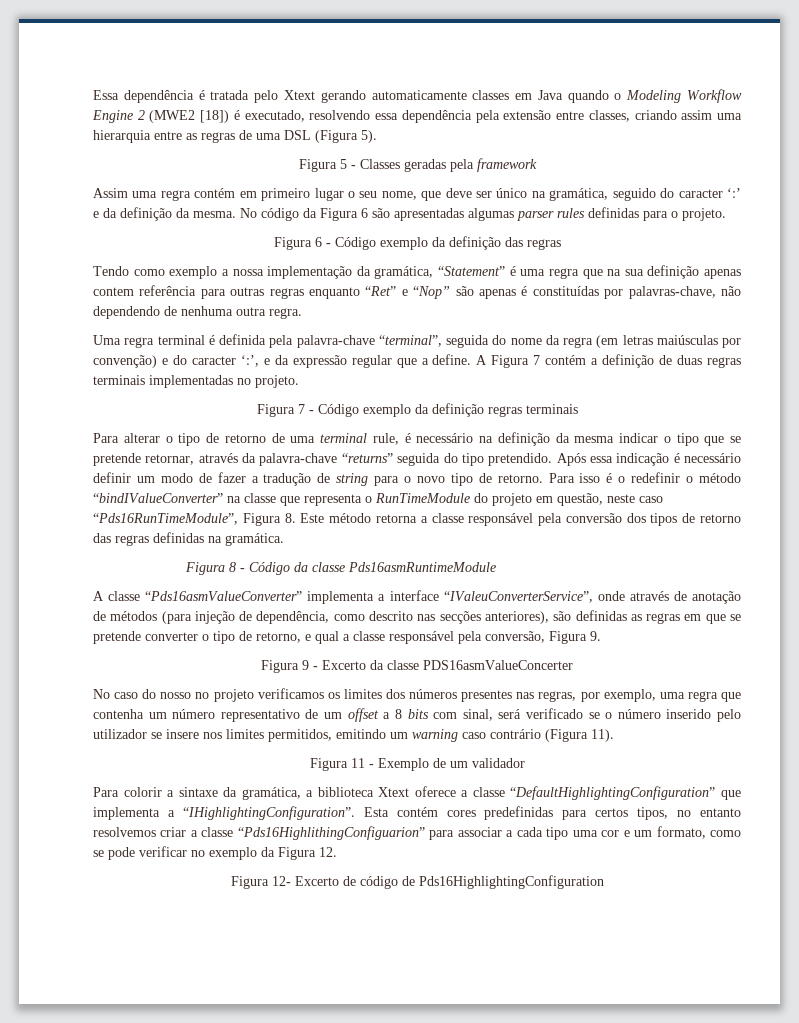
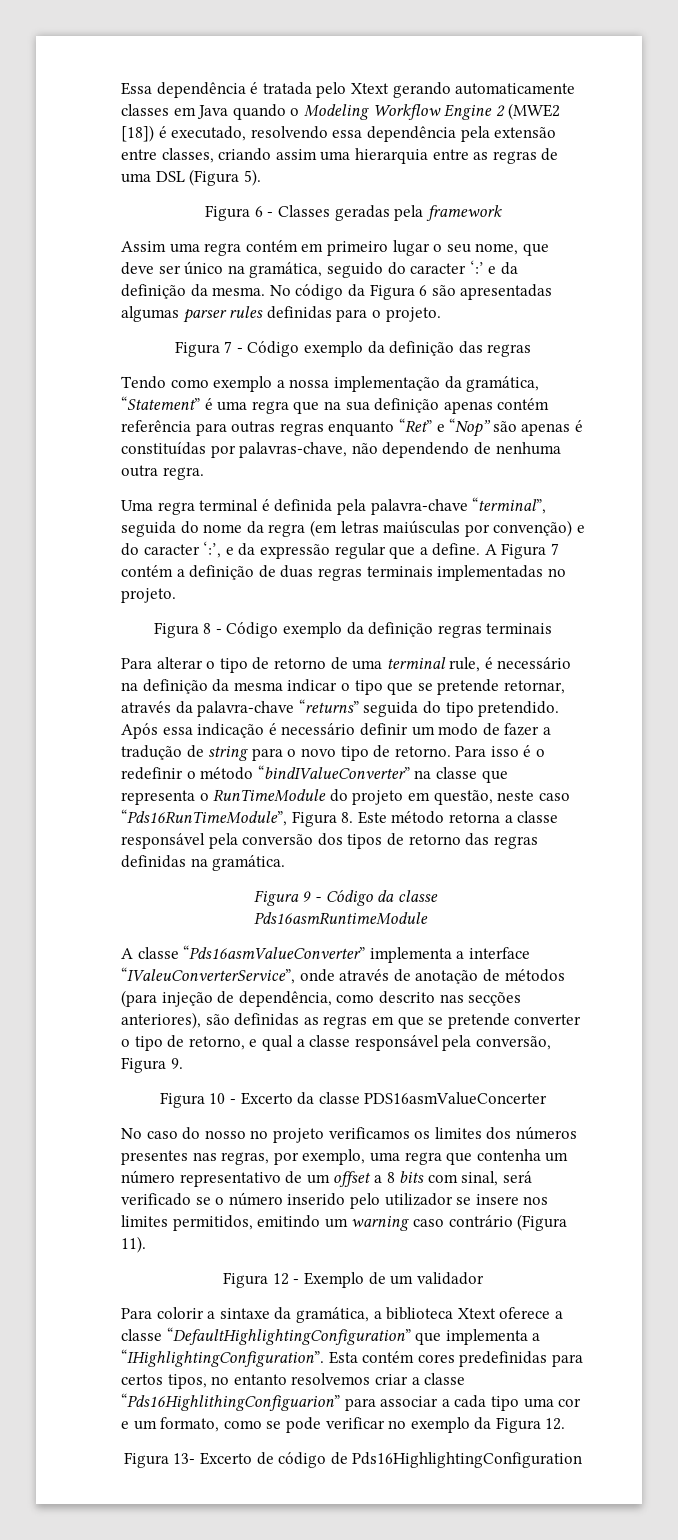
[339,159,347,169] 5 -> [254,206,263,217] 6
[314,237,322,247] 6 -> [224,341,233,353] 7
[93,287,134,296] contem -> [497,398,550,410] contém
[297,404,305,414] 7 -> [203,623,212,634] 8
[229,562,237,572] 8 -> [302,891,312,902] 9
[302,660,309,670] 9 -> [209,1093,226,1104] 10
[350,758,365,768] 11 -> [272,1273,289,1285] 12
[271,876,291,886] 12- -> [173,1453,196,1464] 13-

